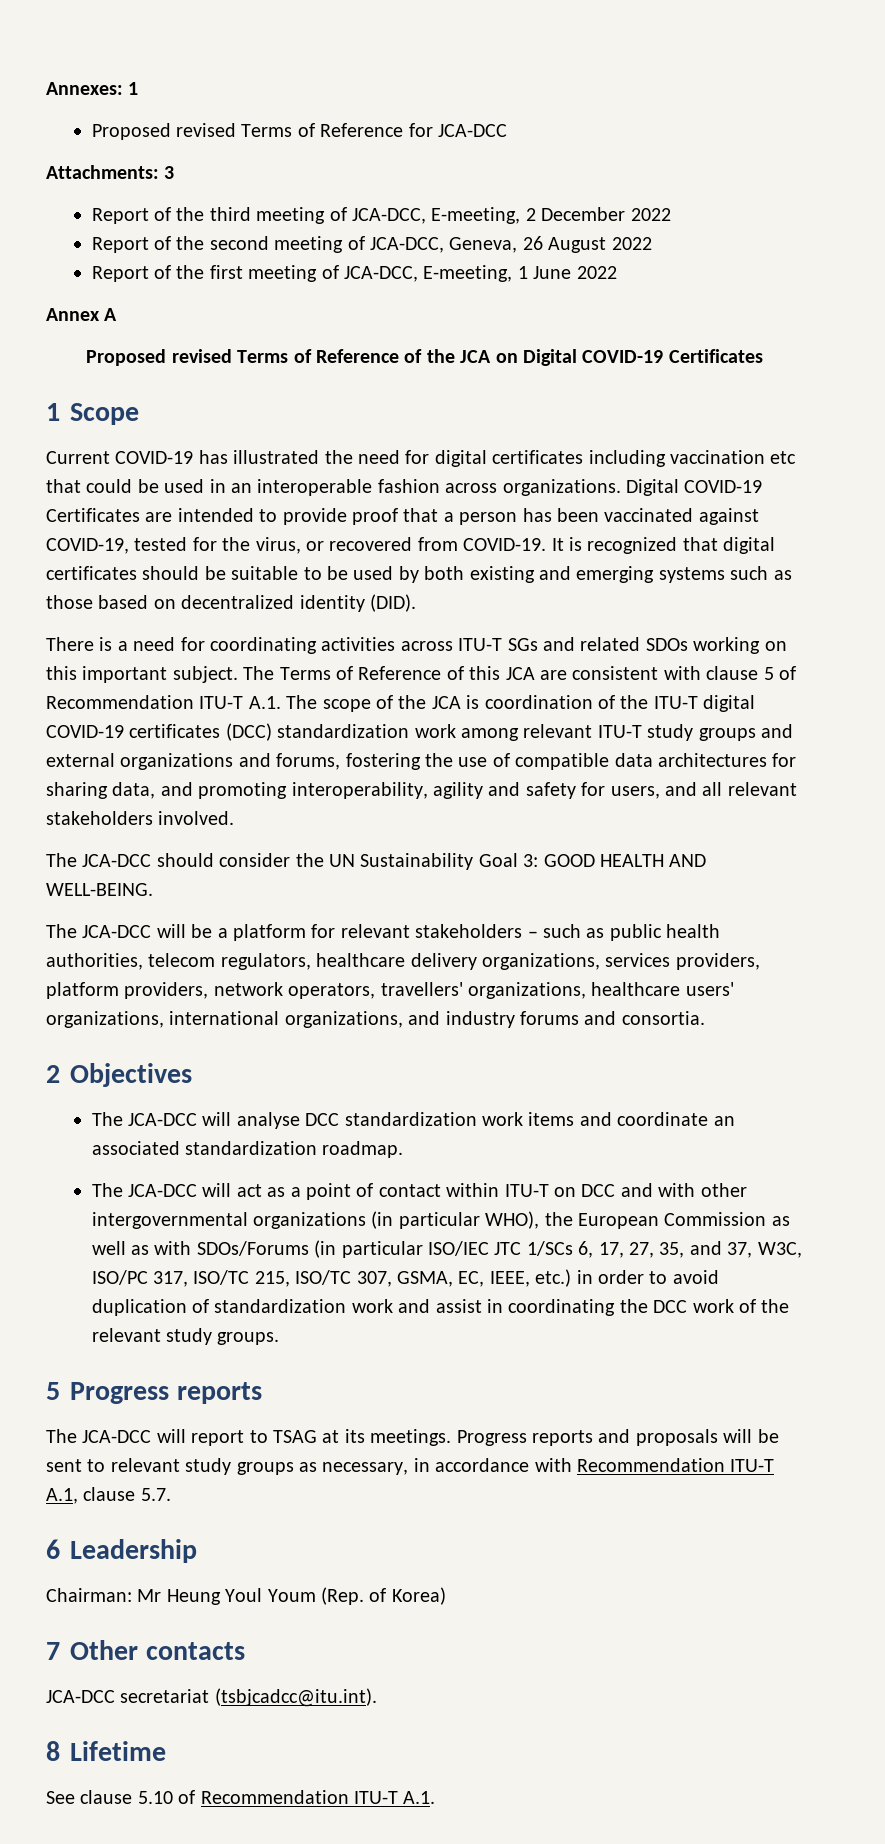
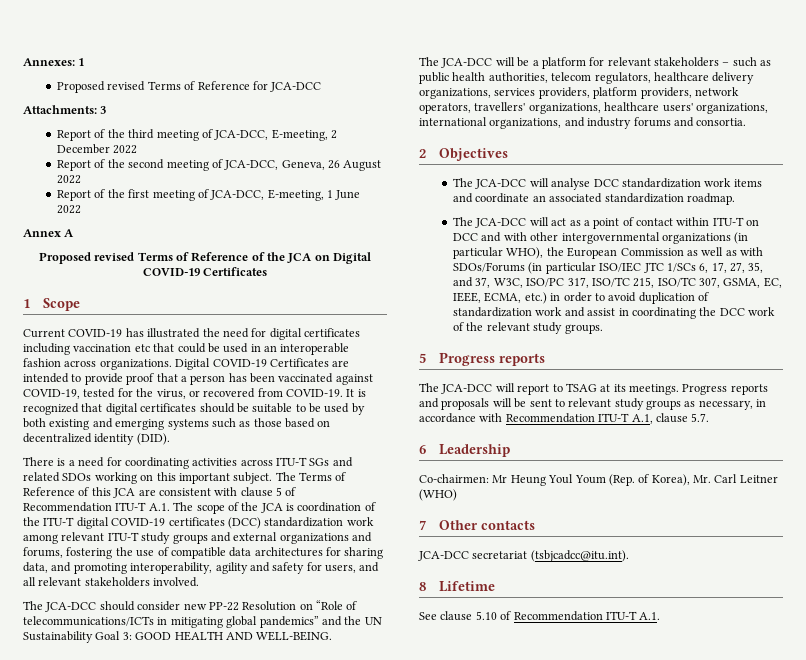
(291, 860) none -> [183,600,358,611] [23,616,342,628] new PP-22 Resolution on “Role of telecommunications/ICTs in mitigating global pandemics” and
(530, 1279) none -> [484,292,522,303] ECMA,
[46,1588,132,1602] Chairman: -> [419,474,489,483] Co-chairmen:
[391,1587,446,1605] Korea) -> [651,474,778,486] [419,489,457,501] Korea), Mr. Carl Leitner (WHO)

